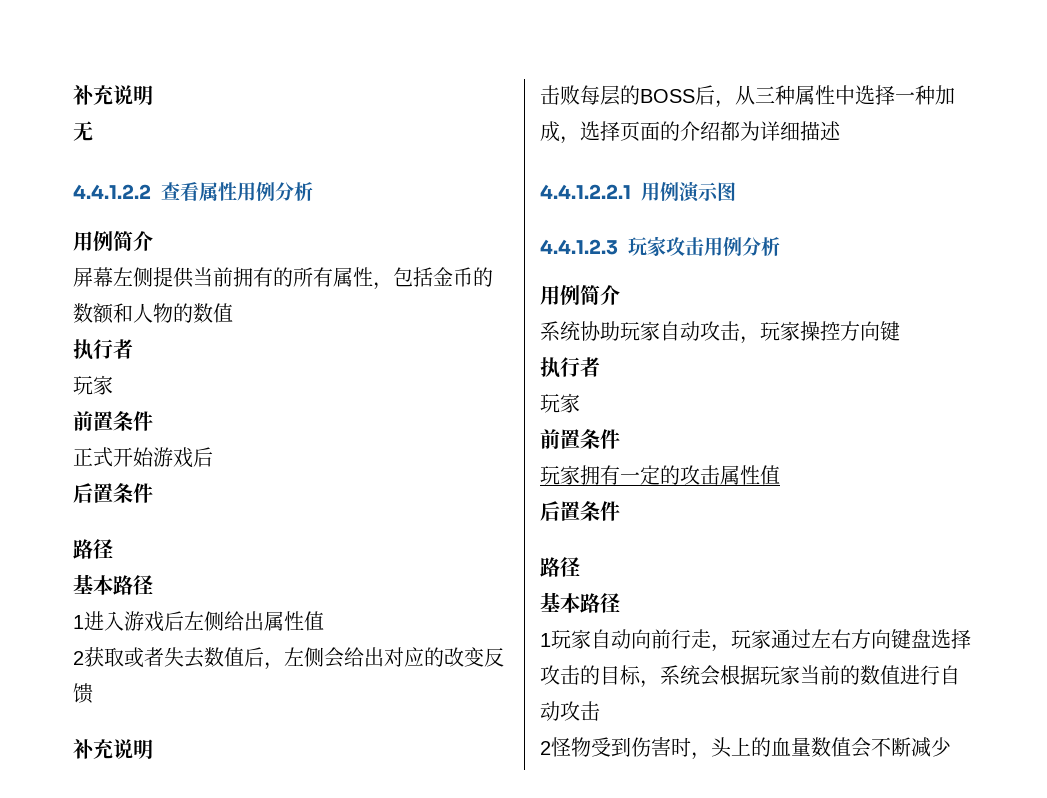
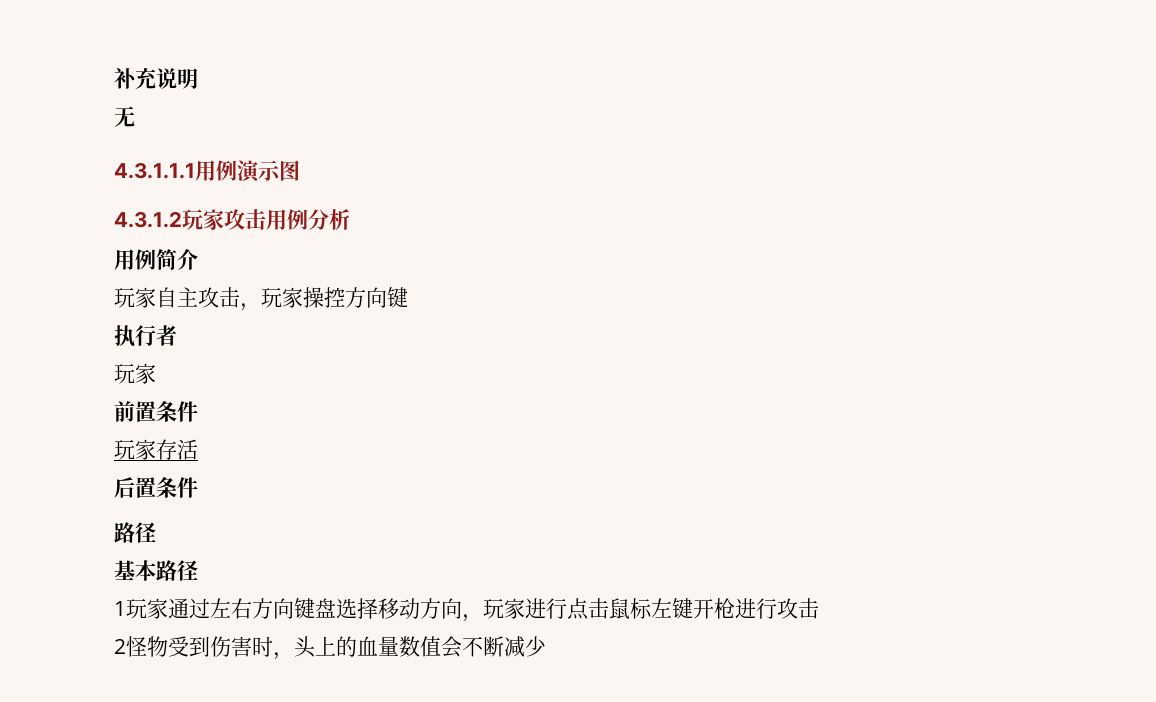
[73,182,313,201] [73,230,153,251] [73,267,493,290] [73,303,233,324] [73,339,133,360] [73,375,113,395] [73,411,153,431] [73,447,213,468] [73,483,153,503] [73,539,113,559] [73,574,153,595] [73,611,324,632] [73,647,504,670] [73,683,93,704] [73,739,153,759] [540,85,955,108] [540,121,841,144] [540,184,631,199] 4.4.1.2.2查看属性用例分析 // 用例简介 // 屏幕左侧提供当前拥有的所有属性，包括金币的数额和人物的数值 // 执行者 // 玩家 // 前置条件 // 正式开始游戏后 // 后置条件 // 路径 // 基本路径 // 1进入游戏后左侧给出属性值 // 2获取或者失去数值后，左侧会给出对应的改变反馈 // 补充说明 // 击败每层的BOSS后，从三种属性中选择一种加成，选择页面的介绍都为详细描述 // 4.4.1.2.2.1 -> [114,162,195,179] 4.3.1.1.1
[540,239,618,255] 4.4.1.2.3 -> [114,211,182,228] 4.3.1.2
[540,321,700,341] 系统协助玩家自动 -> [114,287,198,308] 玩家自主
[580,465,780,485] 拥有一定的攻击属性值 -> [156,439,198,460] 存活
[591,629,771,652] 自动向前行走，玩家 -> (168, 608) none
[540,665,960,688] [540,701,560,721] 攻击的目标，系统会根据玩家当前的数值进行自动 -> [378,598,777,622] 移动方向，玩家进行点击鼠标左键开枪进行

